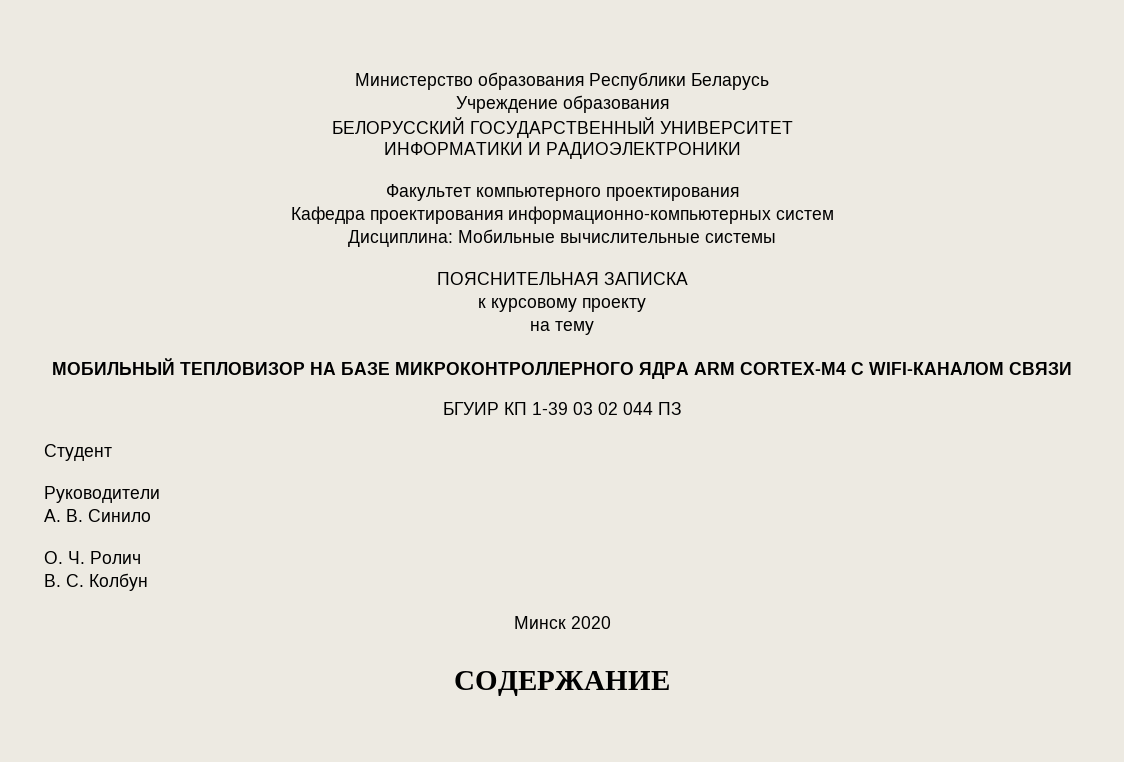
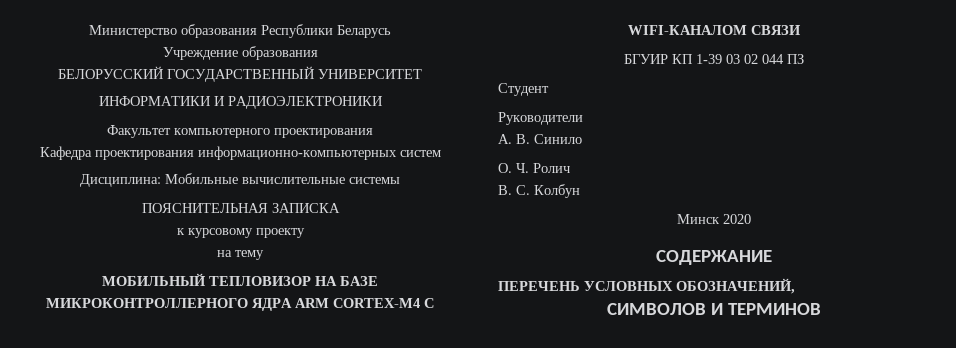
(670, 683) none -> [498,278,795,294] [607,303,821,315] // ПЕРЕЧЕНЬ УСЛОВНЫХ ОБОЗНАЧЕНИЙ, // СИМВОЛОВ И ТЕРМИНОВ

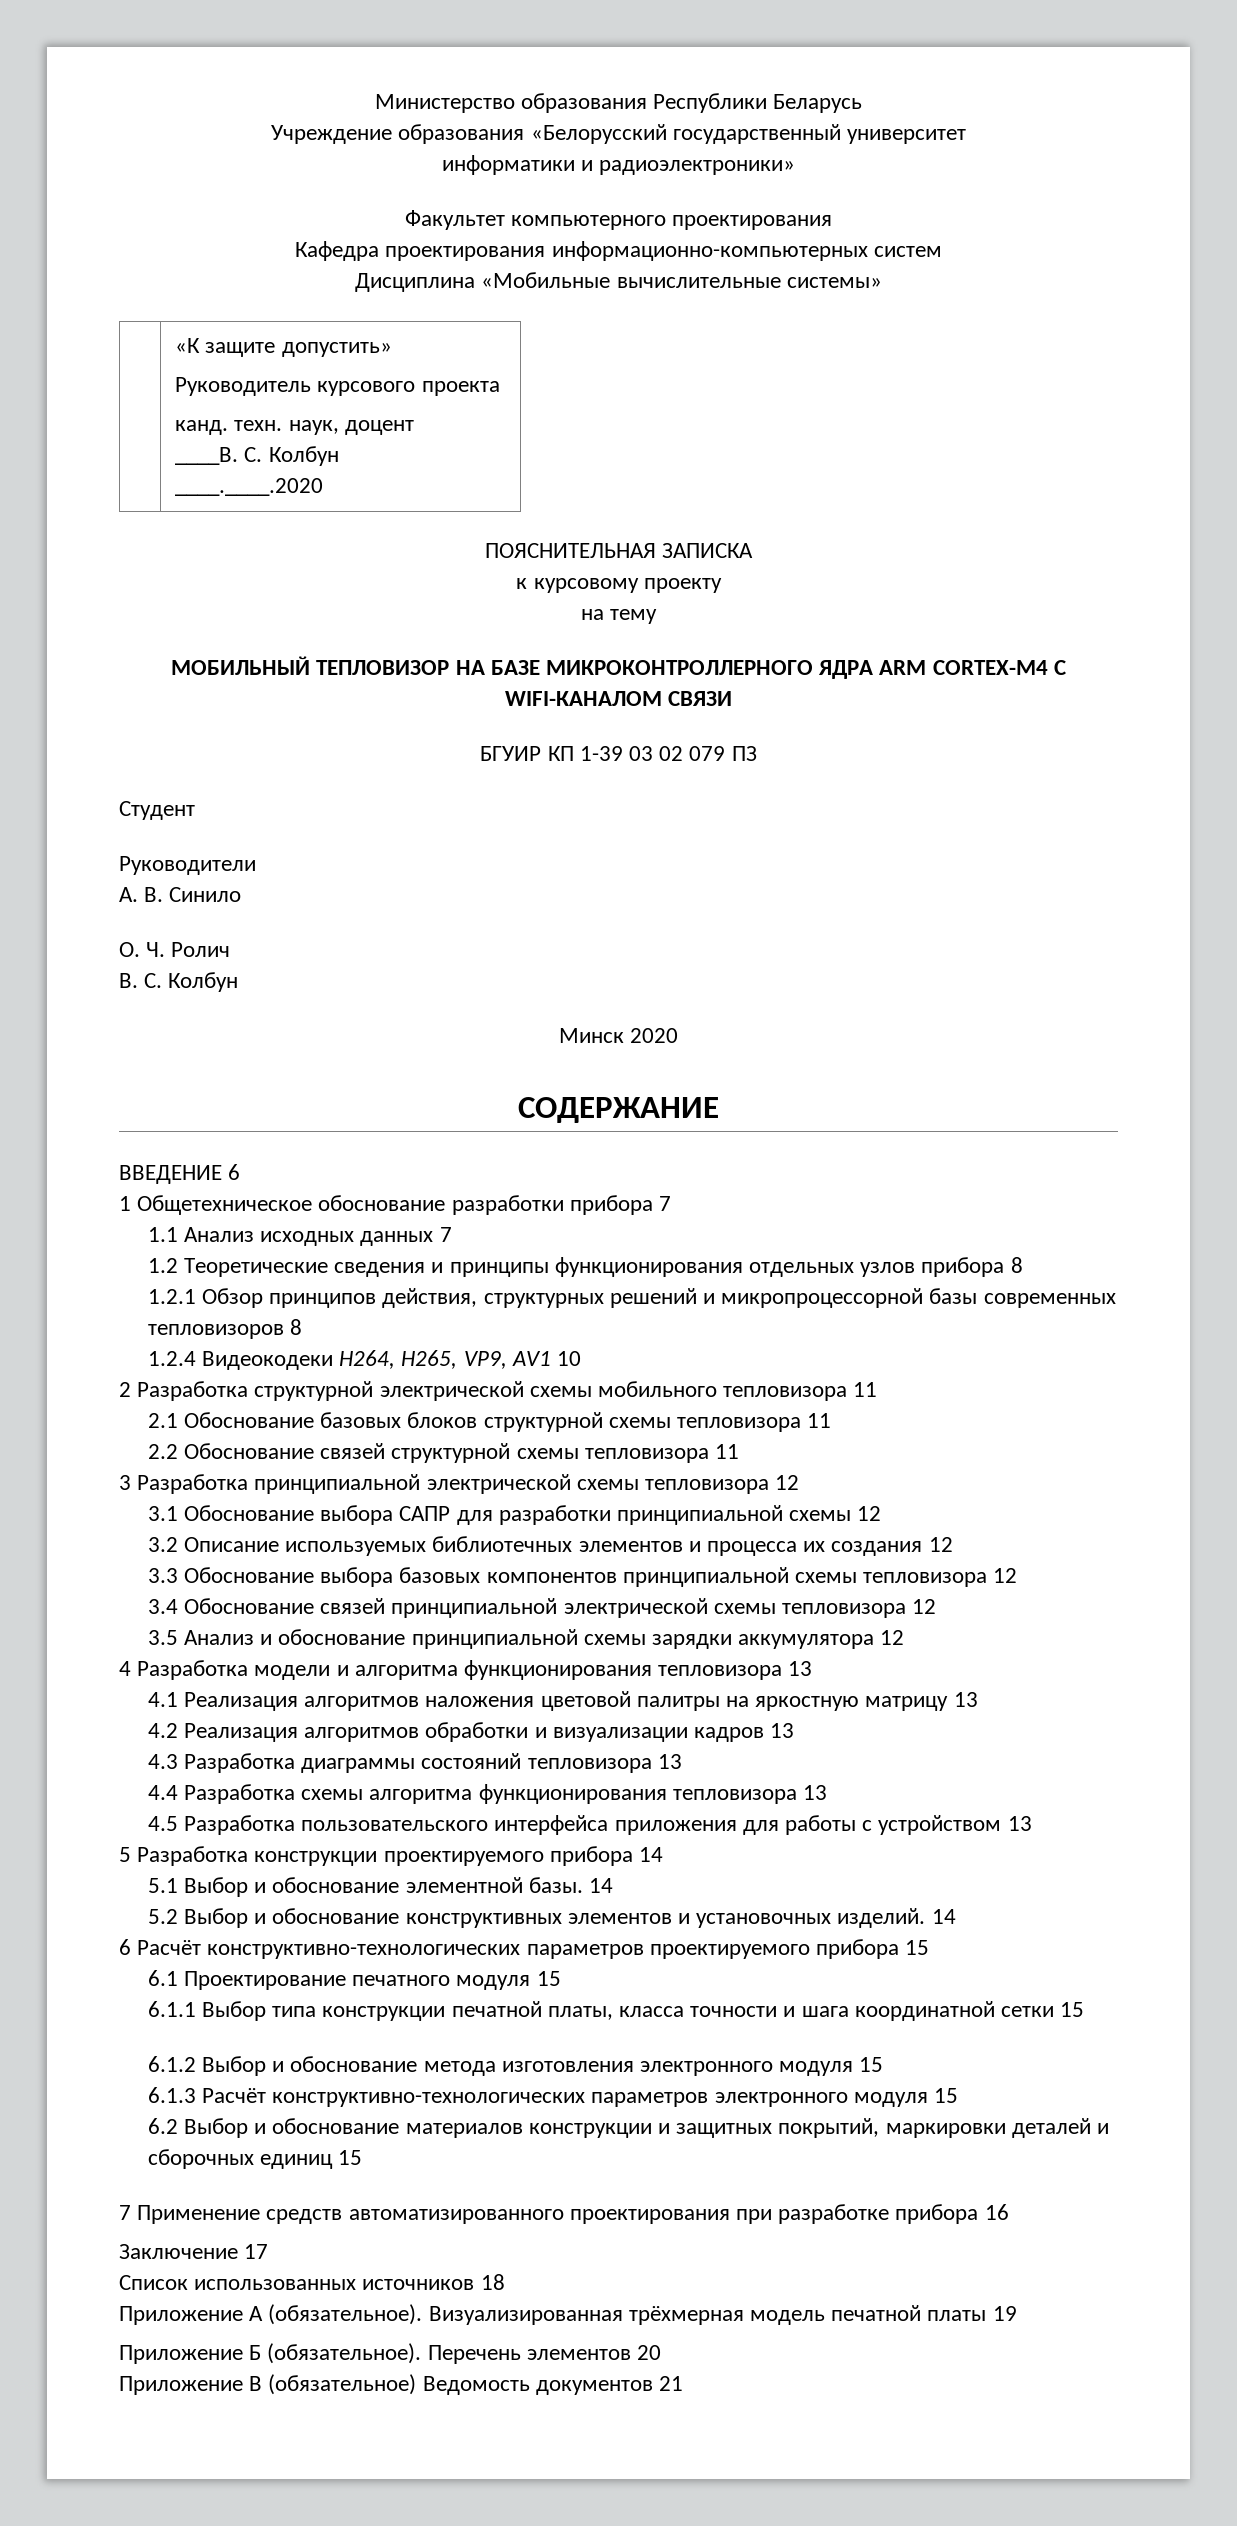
[58,66,422,82] [98,96,383,109] // БЕЛОРУССКИЙ ГОСУДАРСТВЕННЫЙ УНИВЕРСИТЕТ // ИНФОРМАТИКИ И РАДИОЭЛЕКТРОНИКИ -> [530,124,966,144] [441,155,796,175] «Белорусский государственный университет // информатики и радиоэлектроники»
[80,173,400,187] Дисциплина: Мобильные вычислительные системы -> [355,272,882,292] [175,338,392,357] [175,377,500,396] [175,420,414,435] [175,446,339,466] [175,478,324,496] Дисциплина «Мобильные вычислительные системы» // | «К защите допустить» // Руководитель курсового проекта // канд. техн. наук, доцент // ____В. С. Колбун // ____.____.2020
[762,54,784,64] 044 -> [689,746,726,761] 079
[498,278,795,294] [607,303,821,315] ПЕРЕЧЕНЬ УСЛОВНЫХ ОБОЗНАЧЕНИЙ, // СИМВОЛОВ И ТЕРМИНОВ -> [119,1164,241,1184] [119,1195,672,1215] [147,1227,452,1246] [147,1257,1023,1277] [147,1288,1116,1308] [147,1319,302,1339] [147,1350,581,1370] [119,1381,878,1401] [147,1412,832,1432] [147,1443,739,1463] [119,1474,800,1494] [147,1505,882,1525] [147,1536,953,1556] [147,1567,1018,1587] [147,1598,937,1618] [147,1629,905,1649] [119,1660,813,1680] [147,1691,978,1711] [147,1722,795,1742] [147,1753,682,1773] [147,1784,827,1804] [147,1815,1032,1835] [119,1846,664,1866] [147,1877,613,1897] [147,1908,956,1928] [119,1939,930,1959] [147,1970,561,1990] [147,2001,1085,2021] [147,2056,884,2076] [147,2087,958,2107] [147,2118,1110,2138] [147,2149,363,2169] [119,2204,1009,2224] [119,2244,269,2259] [119,2274,505,2290] [119,2304,1017,2325] [119,2343,662,2364] [119,2374,684,2395] ВВЕДЕНИЕ 6 // 1 Общетехническое обоснование разработки прибора 7 // 1.1 Анализ исходных данных 7 // 1.2 Теоретические сведения и принципы функционирования отдельных узлов прибора 8 // 1.2.1 Обзор принципов действия, структурных решений и микропроцессорной базы современных тепловизоров 8 // 1.2.4 Видеокодеки H264, H265, VP9, AV1 10 // 2 Разработка структурной электрической схемы мобильного тепловизора 11 // 2.1 Обоснование базовых блоков структурной схемы тепловизора 11 // 2.2 Обоснование связей структурной схемы тепловизора 11 // 3 Разработка принципиальной электрической схемы тепловизора 12 // 3.1 Обоснование выбора САПР для разработки принципиальной схемы 12 // 3.2 Описание используемых библиотечных элементов и процесса их создания 12 // 3.3 Обоснование выбора базовых компонентов принципиальной схемы тепловизора 12 // 3.4 Обоснование связей принципиальной электрической схемы тепловизора 12 // 3.5 Анализ и обоснование принципиальной схемы зарядки аккумулятора 12 // 4 Разработка модели и алгоритма функционирования тепловизора 13 // 4.1 Реализация алгоритмов наложения цветовой палитры на яркостную матрицу 13 // 4.2 Реализация алгоритмов обработки и визуализации кадров 13 // 4.3 Разработка диаграммы состояний тепловизора 13 // 4.4 Разработка схемы алгоритма функционирования тепловизора 13 // 4.5 Разработка пользовательского интерфейса приложения для работы с устройством 13 // 5 Разработка конструкции проектируемого прибора 14 // 5.1 Выбор и обоснование элементной базы. 14 // 5.2 Выбор и обоснование конструктивных элементов и установочных изделий. 14 // 6 Расчёт конструктивно-технологических параметров проектируемого прибора 15 // 6.1 Проектирование печатного модуля 15 // 6.1.1 Выбор типа конструкции печатной платы, класса точности и шага координатной сетки 15 // 6.1.2 Выбор и обоснование метода изготовления электронного модуля 15 // 6.1.3 Расчёт конструктивно-технологических параметров электронного модуля 15 // 6.2 Выбор и обоснование материалов конструкции и защитных покрытий, маркировки деталей и сборочных единиц 15 // 7 Применение средств автоматизированного проектирования при разработке прибора 16 // Заключение 17 // Список использованных источников 18 // Приложение А (обязательное). Визуализированная трёхмерная модель печатной платы 19 // Приложение Б (обязательное). Перечень элементов 20 // Приложение В (обязательное) Ведомость документов 21

